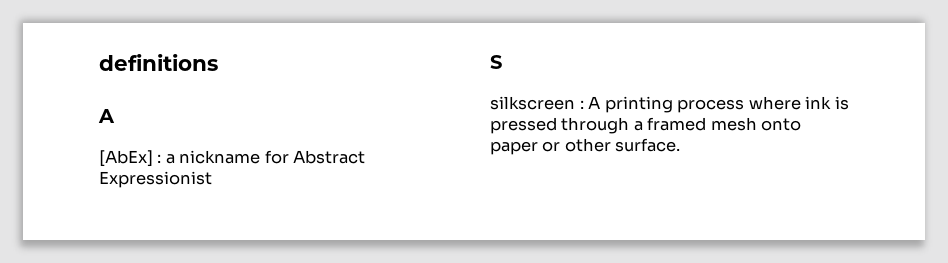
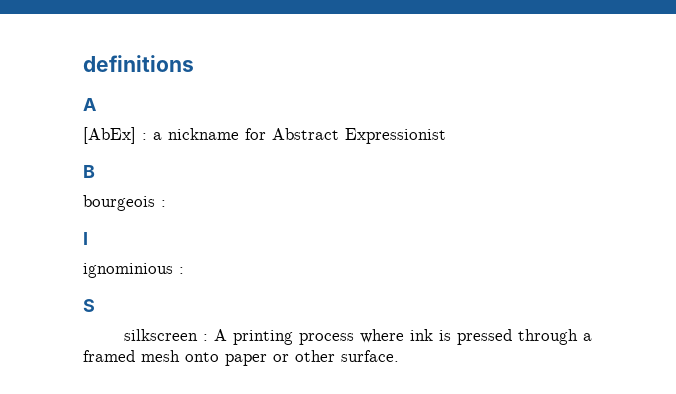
(212, 179) none -> [83,165,95,178] [83,195,166,211] [83,232,88,245] [83,263,184,278] // B // bourgeois : // I // ignominious :

